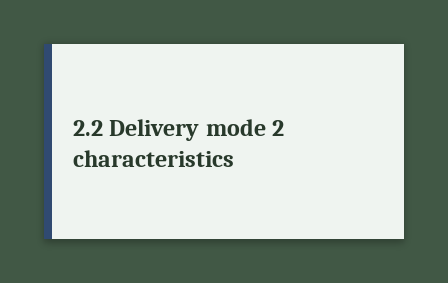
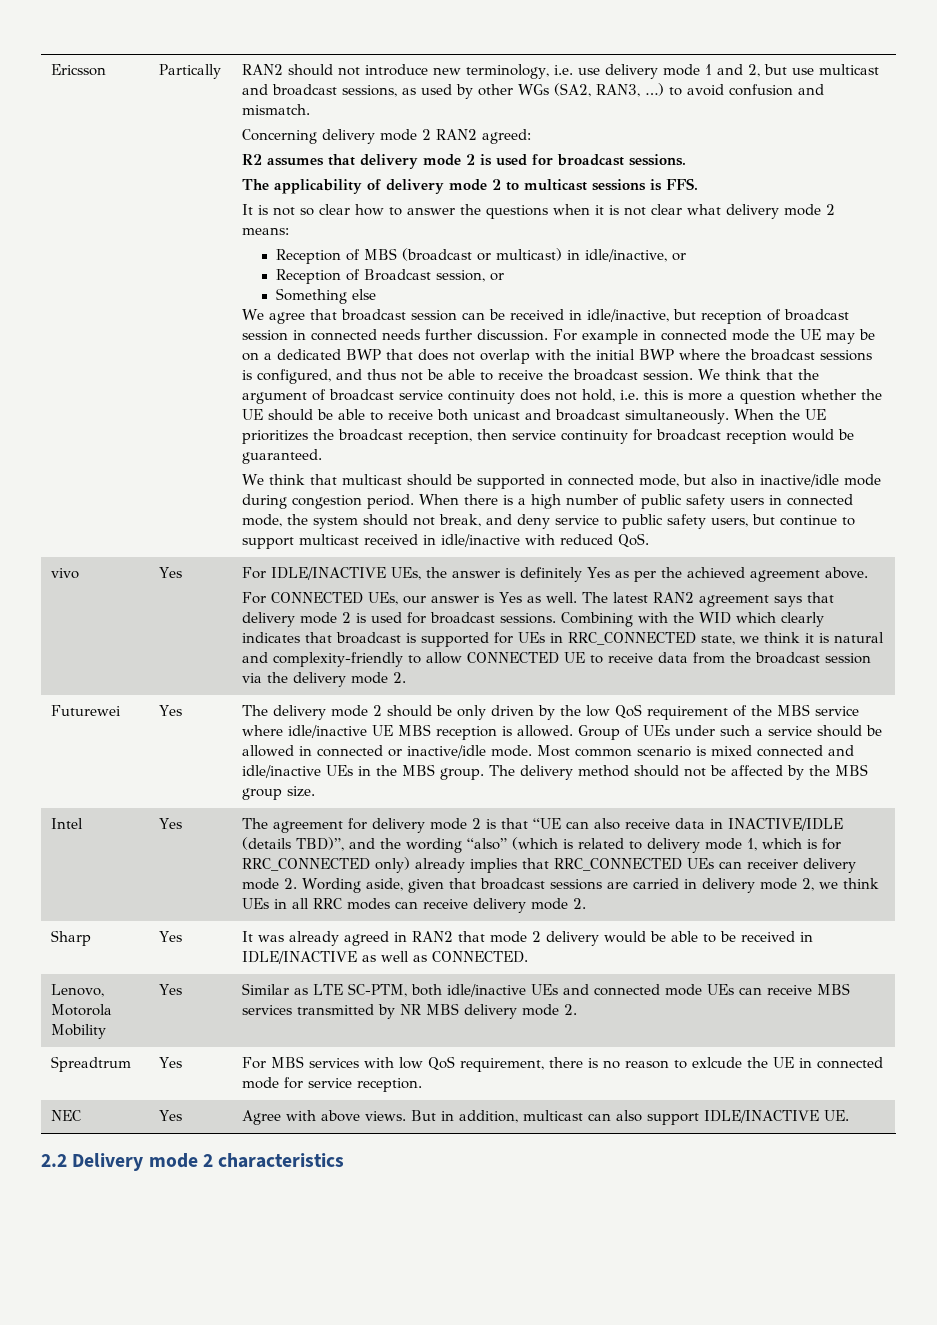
(73, 128) none -> [50,64,106,76] [158,64,221,79] [241,64,879,79] [241,83,824,99] [241,104,310,115] [241,129,531,144] [241,154,686,169] [241,178,698,194] [241,204,835,219] [241,227,289,235] [275,248,686,264] [275,269,504,284] [275,288,376,304] [241,309,849,324] [241,329,875,344] [241,349,872,364] [241,369,819,384] [241,389,882,404] [241,409,826,424] [241,429,854,444] [241,449,322,464] [241,474,881,489] [241,494,853,509] [241,514,855,529] [241,533,649,549] [50,568,79,579] [158,567,182,578] [241,567,868,582] [241,592,834,607] [241,612,824,627] [241,632,884,647] [241,652,871,667] [241,672,406,687] [50,705,121,716] [158,705,182,716] [241,704,859,720] [241,724,882,740] [241,745,854,758] [241,764,868,780] [241,786,315,800] [50,818,83,829] [158,818,182,829] [241,818,843,833] [241,837,841,853] [241,857,856,873] [241,878,879,893] [241,898,586,913] [50,930,91,946] [158,931,182,942] [241,931,813,946] [241,951,528,964] [50,984,104,997] [50,1004,112,1016] [50,1024,106,1039] [158,984,182,995] [241,983,850,997] [241,1003,577,1019] [50,1056,131,1072] [158,1057,182,1068] [241,1056,883,1072] [241,1077,422,1092] [50,1110,81,1121] [158,1110,182,1121] [241,1110,849,1125] Ericsson | Partically | RAN2 should not introduce new terminology, i.e. use delivery mode 1 and 2, but use multicast and broadcast sessions, as used by other WGs (SA2, RAN3, …) to avoid confusion and mismatch. // Concerning delivery mode 2 RAN2 agreed: // R2 assumes that delivery mode 2 is used for broadcast sessions. // The applicability of delivery mode 2 to multicast sessions is FFS. // It is not so clear how to answer the questions when it is not clear what delivery mode 2 means: // Reception of MBS (broadcast or multicast) in idle/inactive, or // Reception of Broadcast session, or // Something else // We agree that broadcast session can be received in idle/inactive, but reception of broadcast session in connected needs further discussion. For example in connected mode the UE may be on a dedicated BWP that does not overlap with the initial BWP where the broadcast sessions is configured, and thus not be able to receive the broadcast session. We think that the argument of broadcast service continuity does not hold, i.e. this is more a question whether the UE should be able to receive both unicast and broadcast simultaneously. When the UE prioritizes the broadcast reception, then service continuity for broadcast reception would be guaranteed. // We think that multicast should be supported in connected mode, but also in inactive/idle mode during congestion period. When there is a high number of public safety users in connected mode, the system should not break, and deny service to public safety users, but continue to support multicast received in idle/inactive with reduced QoS. // vivo | Yes | For IDLE/INACTIVE UEs, the answer is definitely Yes as per the achieved agreement above. // For CONNECTED UEs, our answer is Yes as well. The latest RAN2 agreement says that delivery mode 2 is used for broadcast sessions. Combining with the WID which clearly indicates that broadcast is supported for UEs in RRC_CONNECTED state, we think it is natural and complexity-friendly to allow CONNECTED UE to receive data from the broadcast session via the delivery mode 2. // Futurewei | Yes | The delivery mode 2 should be only driven by the low QoS requirement of the MBS service where idle/inactive UE MBS reception is allowed. Group of UEs under such a service should be allowed in connected or inactive/idle mode. Most common scenario is mixed connected and idle/inactive UEs in the MBS group. The delivery method should not be affected by the MBS group size. // Intel | Yes | The agreement for delivery mode 2 is that “UE can also receive data in INACTIVE/IDLE (details TBD)”, and the wording “also” (which is related to delivery mode 1, which is for RRC_CONNECTED only) already implies that RRC_CONNECTED UEs can receiver delivery mode 2. Wording aside, given that broadcast sessions are carried in delivery mode 2, we think UEs in all RRC modes can receive delivery mode 2. // Sharp | Yes | It was already agreed in RAN2 that mode 2 delivery would be able to be received in IDLE/INACTIVE as well as CONNECTED. // Lenovo, Motorola Mobility | Yes | Similar as LTE SC-PTM, both idle/inactive UEs and connected mode UEs can receive MBS services transmitted by NR MBS delivery mode 2. // Spreadtrum | Yes | For MBS services with low QoS requirement, there is no reason to exlcude the UE in connected mode for service reception. // NEC | Yes | Agree with above views. But in addition, multicast can also support IDLE/INACTIVE UE. //

